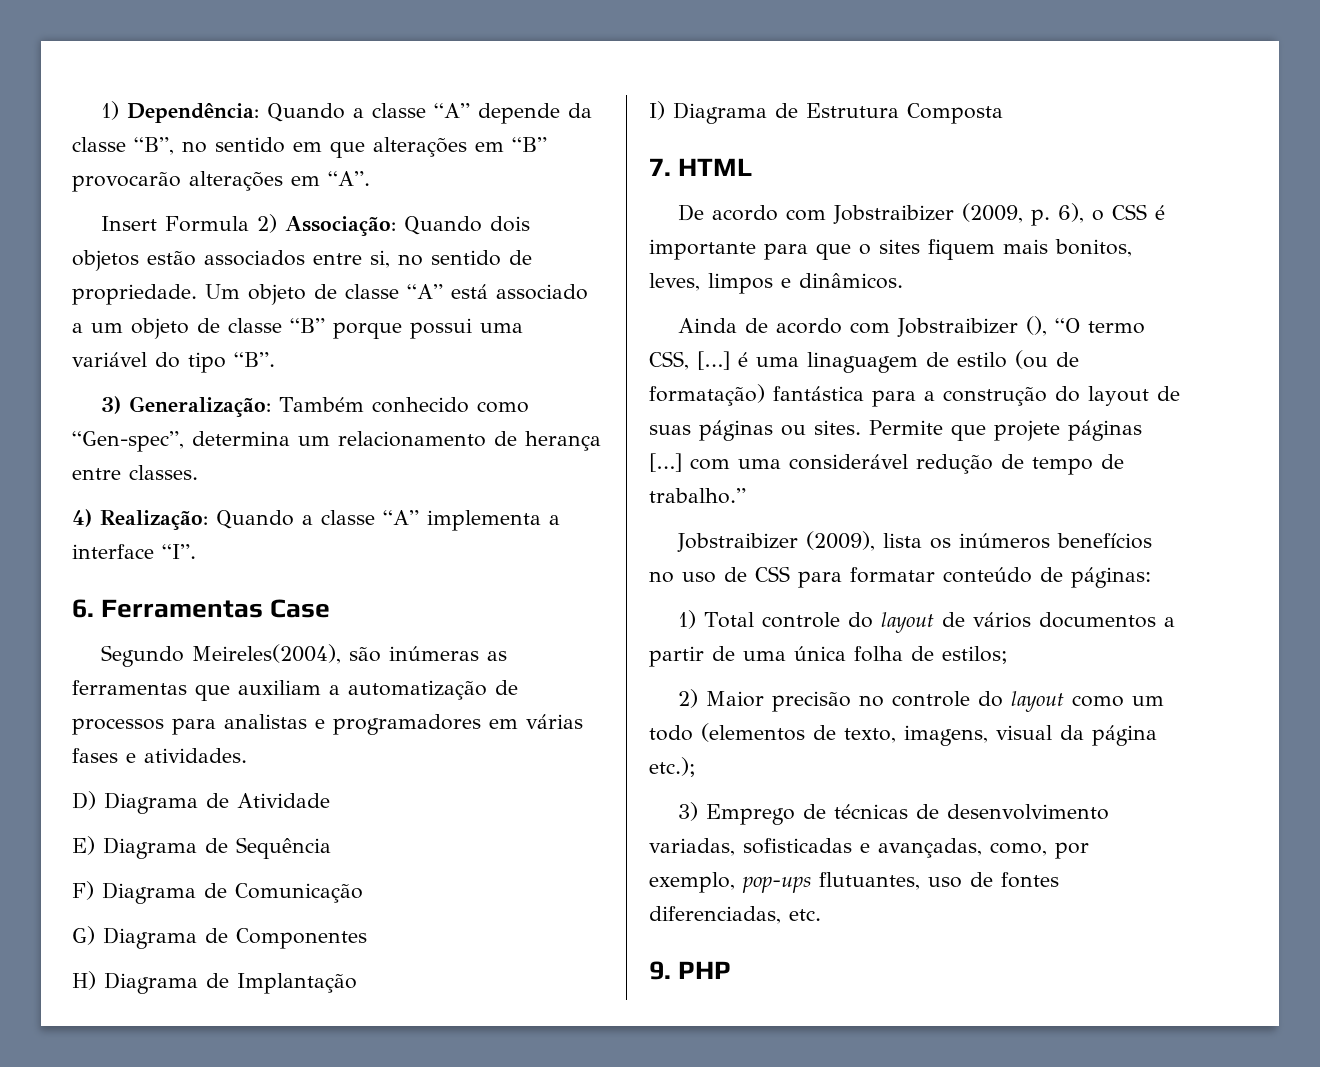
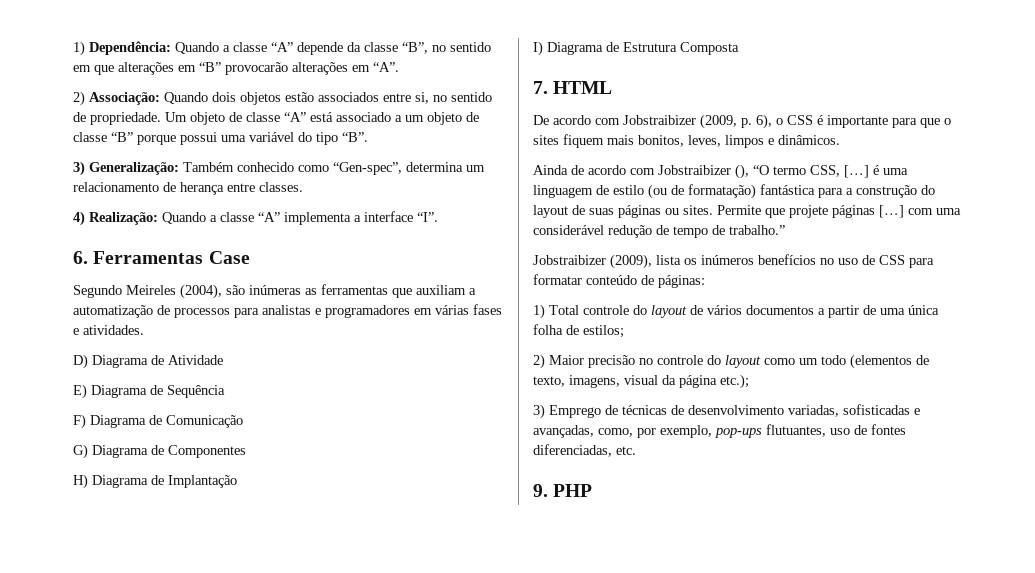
[101,216,250,232] Insert Formula -> (399, 67) none
[192,644,342,664] Meireles(2004), -> [126,284,222,299] Meireles (2004),
[807,352,918,373] linaguagem -> [533,185,593,198] linguagem

